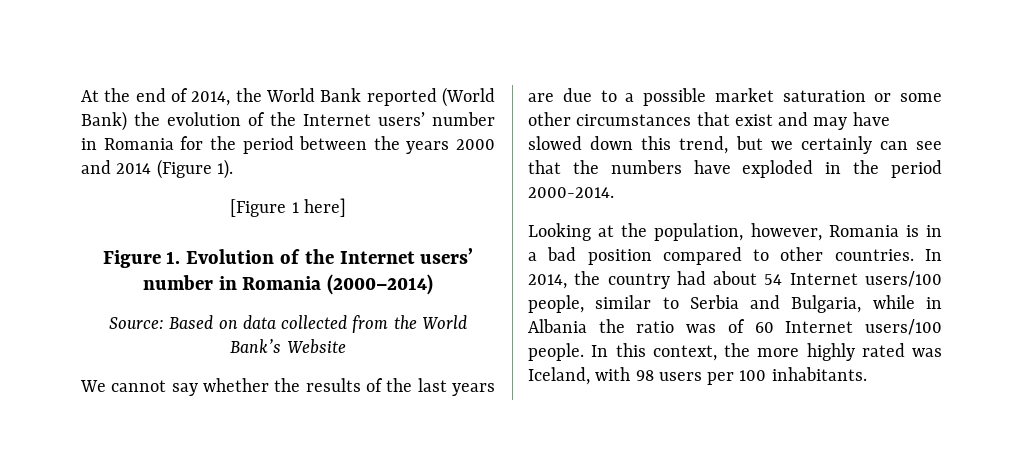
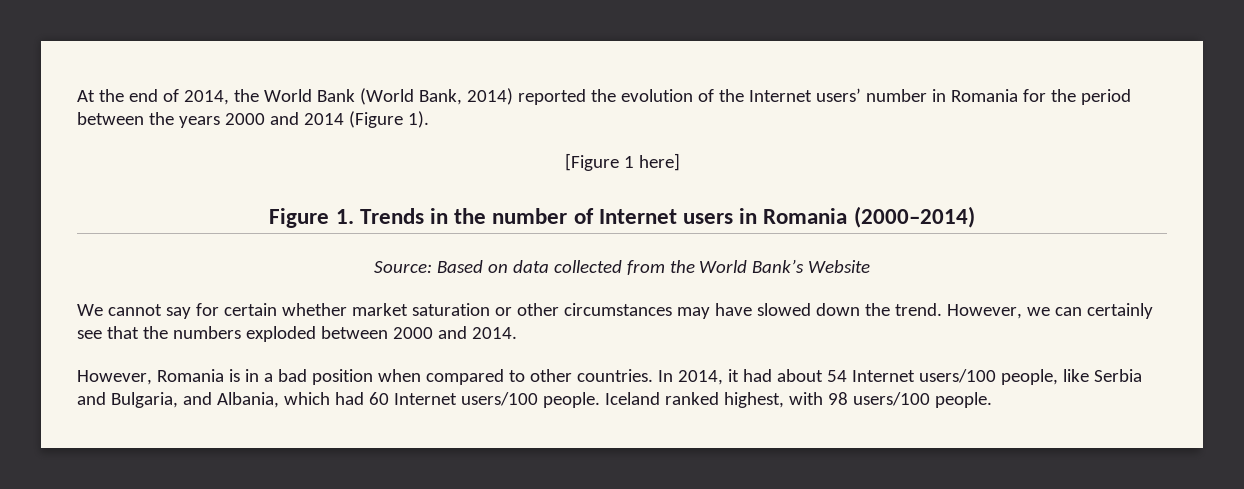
[366,87,495,107] [81,111,127,131] reported (World Bank) -> [359,88,586,105] (World Bank, 2014) reported
[186,248,474,264] [142,275,213,290] Evolution of the Internet users’ number -> [359,208,734,224] Trends in the number of Internet users
[203,378,495,396] [528,88,706,106] whether the results of the last years are due to a possible -> [195,303,347,316] for certain whether
[900,93,942,102] some -> (512, 311) none
[696,112,809,126] that exist and -> (672, 309) none
[641,136,942,154] [528,160,942,178] [528,187,614,198] [528,223,822,241] this trend, but we certainly can see that the numbers have exploded in the period 2000-2014. // Looking at the population, however, -> [864,303,1153,319] [77,326,517,342] [77,370,152,385] the trend. However, we can certainly see that the numbers exploded between 2000 and 2014. // However,
(652, 257) none -> [377,369,421,382] when
[574,271,670,289] the country -> [727,369,739,382] it
[595,295,679,309] similar to -> [1062,369,1089,382] like
[872,295,942,309] [528,319,942,335] [528,343,942,361] [528,367,867,385] while in Albania the ratio was of 60 Internet users/100 people. In this context, the more highly rated was Iceland, with 98 users per 100 inhabitants. -> [182,392,992,408] and Albania, which had 60 Internet users/100 people. Iceland ranked highest, with 98 users/100 people.

